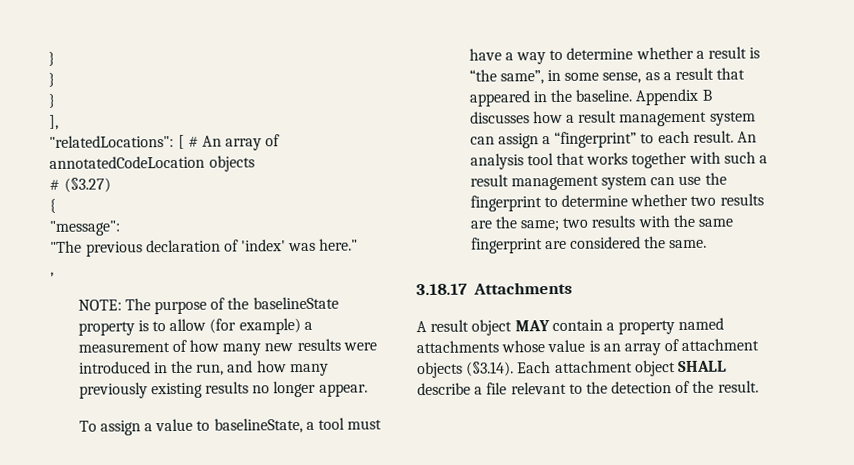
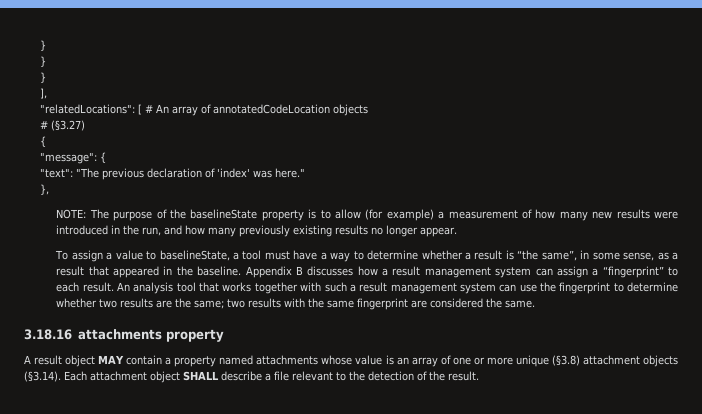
(122, 228) // -> [100,152,107,163] [40,168,74,178] { // "text":
[50,271,55,277] , -> [40,184,50,195] },
[416,281,573,296] 3.18.17 Attachments -> [24,329,224,342] 3.18.16 attachments property
(680, 345) none -> [452,355,580,367] one or more unique (§3.8)

